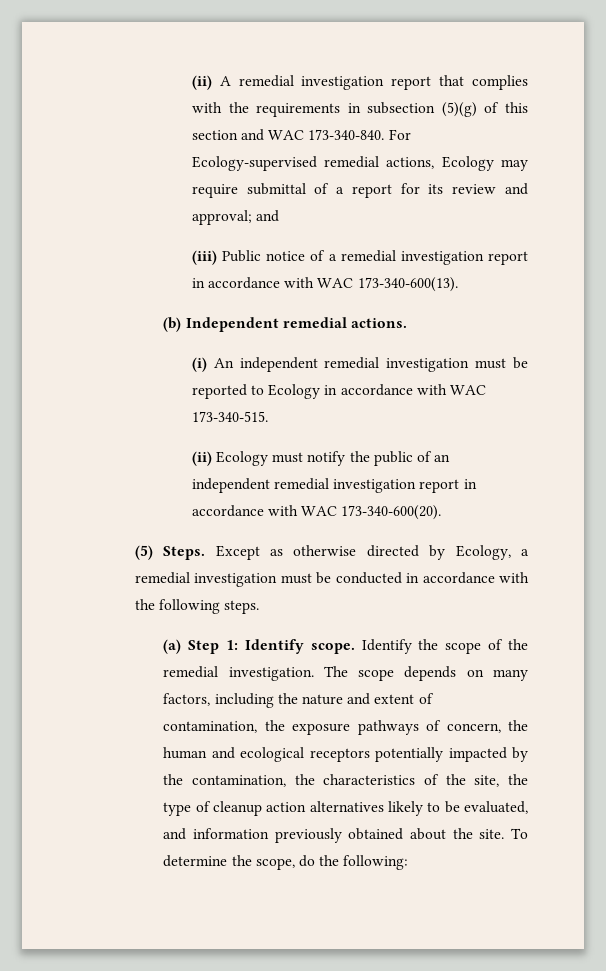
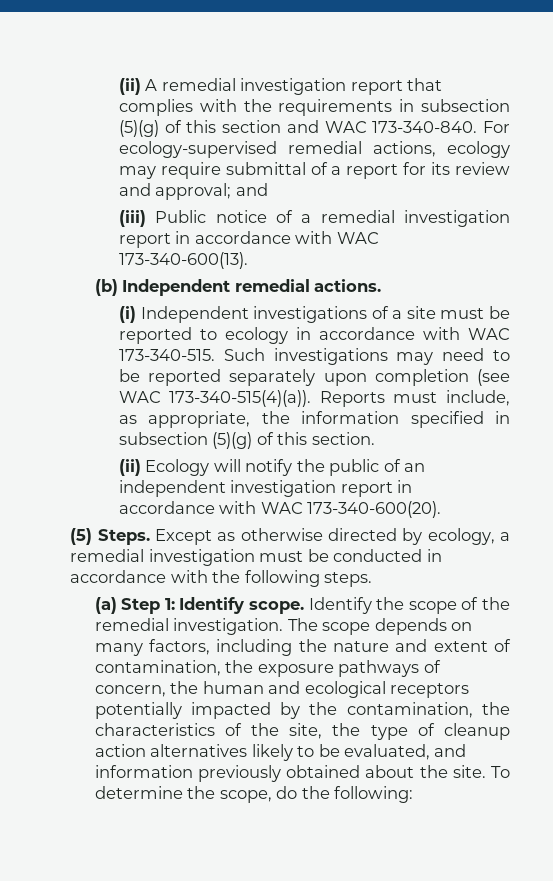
[191,156,317,171] Ecology-supervised -> [118,141,277,158] ecology-supervised
[441,156,494,171] Ecology -> [446,141,510,158] ecology
[213,357,470,372] An independent remedial investigation -> [140,306,436,323] Independent investigations of a site
[268,384,321,399] Ecology -> [224,327,288,344] ecology
(268, 416) none -> [223,348,511,365] [118,369,510,386] [118,390,511,407] [118,411,511,428] [118,432,375,449] Such investigations may need to be reported separately upon completion (see WAC 173-340-515(4)(a)). Reports must include, as appropriate, the information specified in subsection (5)(g) of this section.
[272,452,304,463] must -> [213,459,241,472] will
[274,478,330,490] remedial -> (226, 488) none
[455,545,511,560] Ecology, -> [427,528,495,545] ecology,

